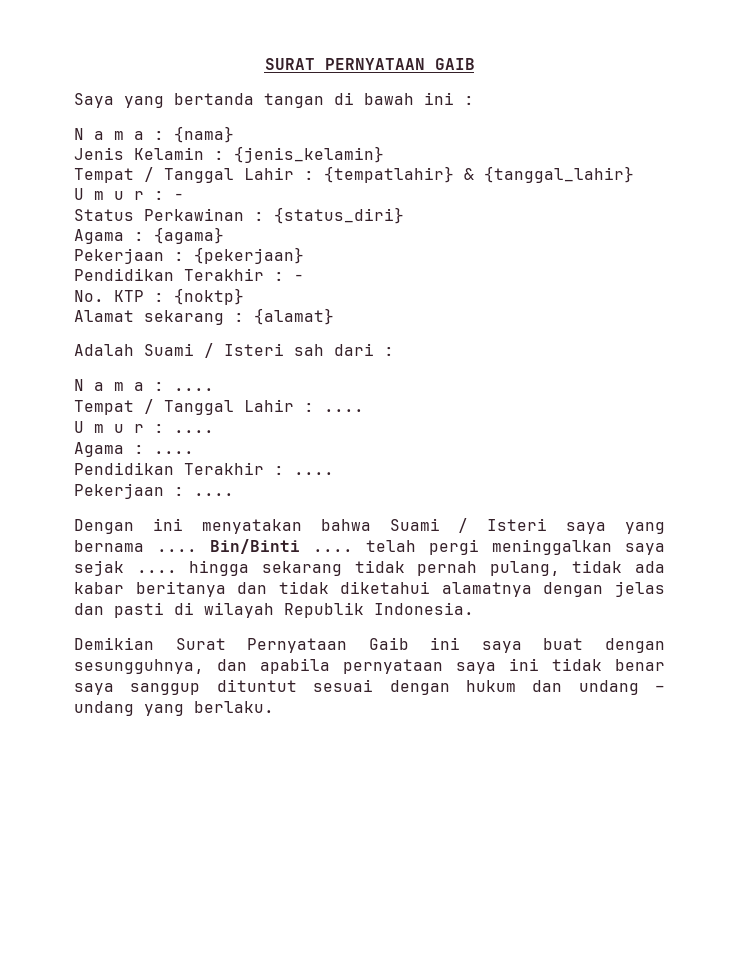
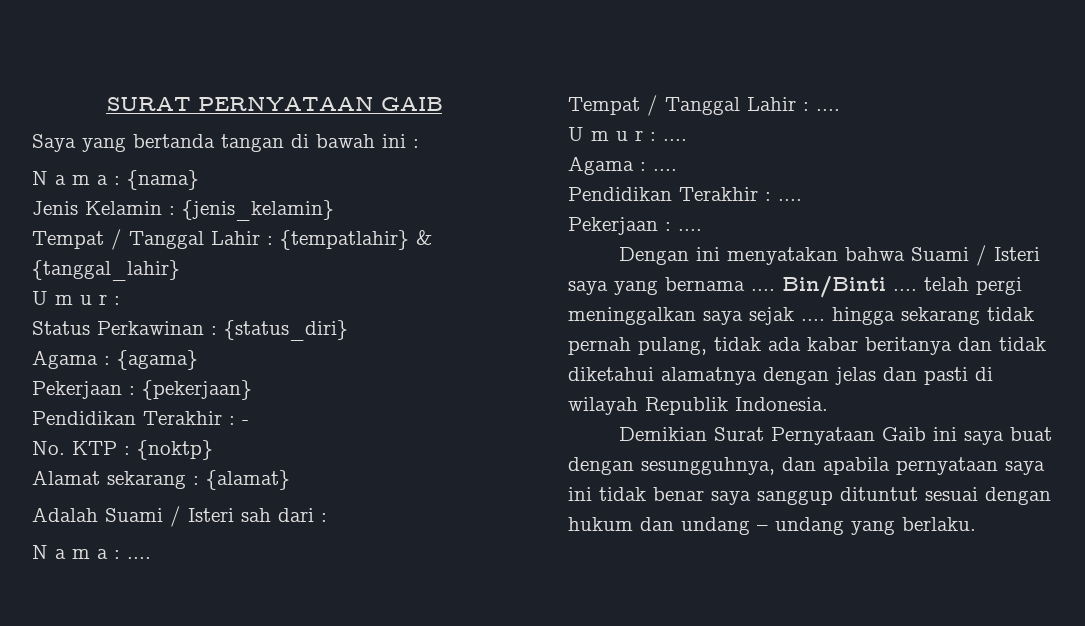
[174,193,184,200] - -> (120, 300) none

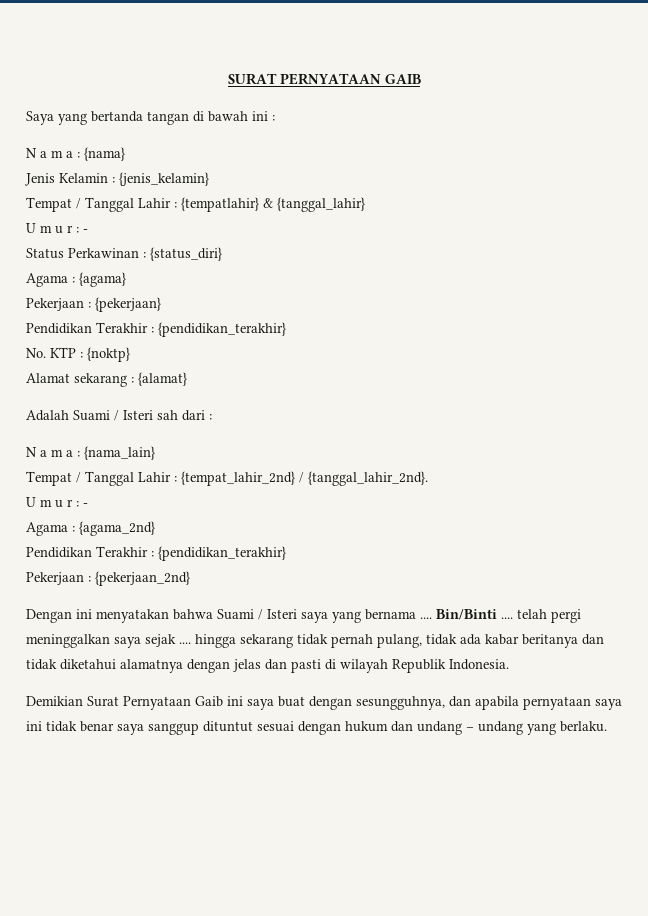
(120, 300) none -> [83,229,88,233] -
[242,420,249,425] - -> [158,322,286,337] {pendidikan_terakhir}
[127,557,151,559] [568,95,840,116] [568,127,687,141] [568,156,677,175] [568,187,802,201] [568,217,702,235] .... // Tempat / Tanggal Lahir : .... // U m u r : .... // Agama : .... // Pendidikan Terakhir : .... // Pekerjaan : .... -> [84,446,155,460] [26,471,428,486] [26,497,88,508] [26,521,155,536] [26,546,286,561] [26,571,190,586] {nama_lain} // Tempat / Tanggal Lahir : {tempat_lahir_2nd} / {tanggal_lahir_2nd}. // U m u r : - // Agama : {agama_2nd} // Pendidikan Terakhir : {pendidikan_terakhir} // Pekerjaan : {pekerjaan_2nd}

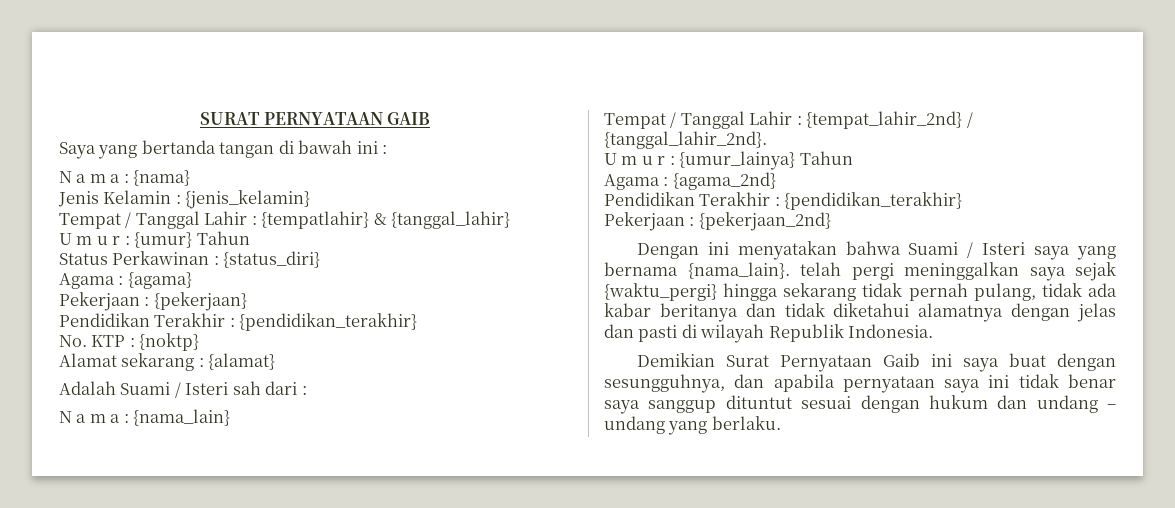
[83,229,88,233] - -> [134,231,250,248] {umur} Tahun
[83,503,88,507] - -> [679,151,853,170] {umur_lainya} Tahun
[420,609,513,620] .... Bin/Binti .... -> [687,262,790,279] {nama_lain}.
[179,642,191,644] .... -> [604,283,717,301] {waktu_pergi}

